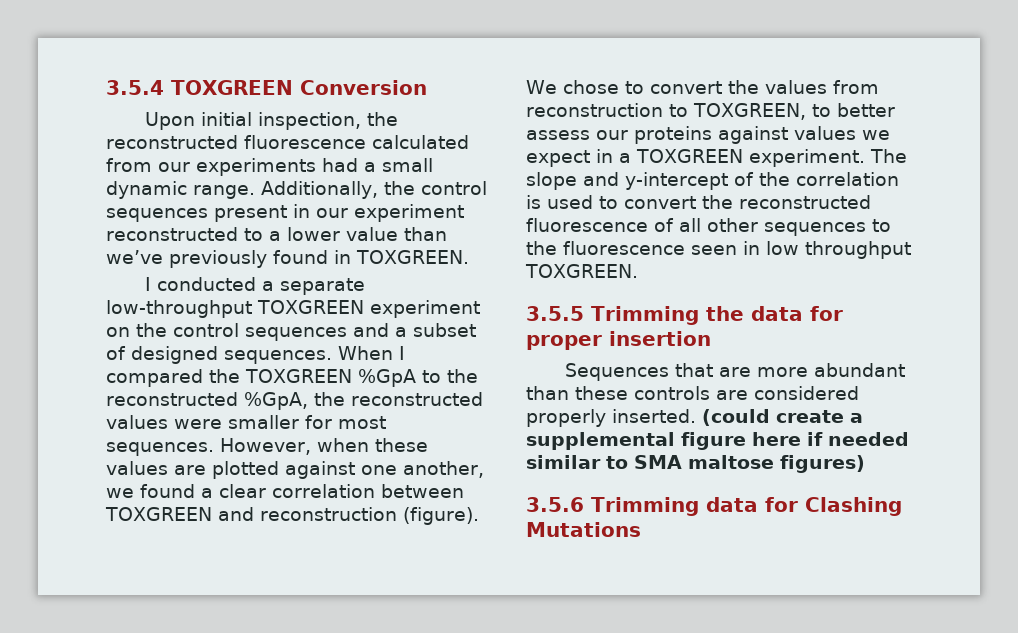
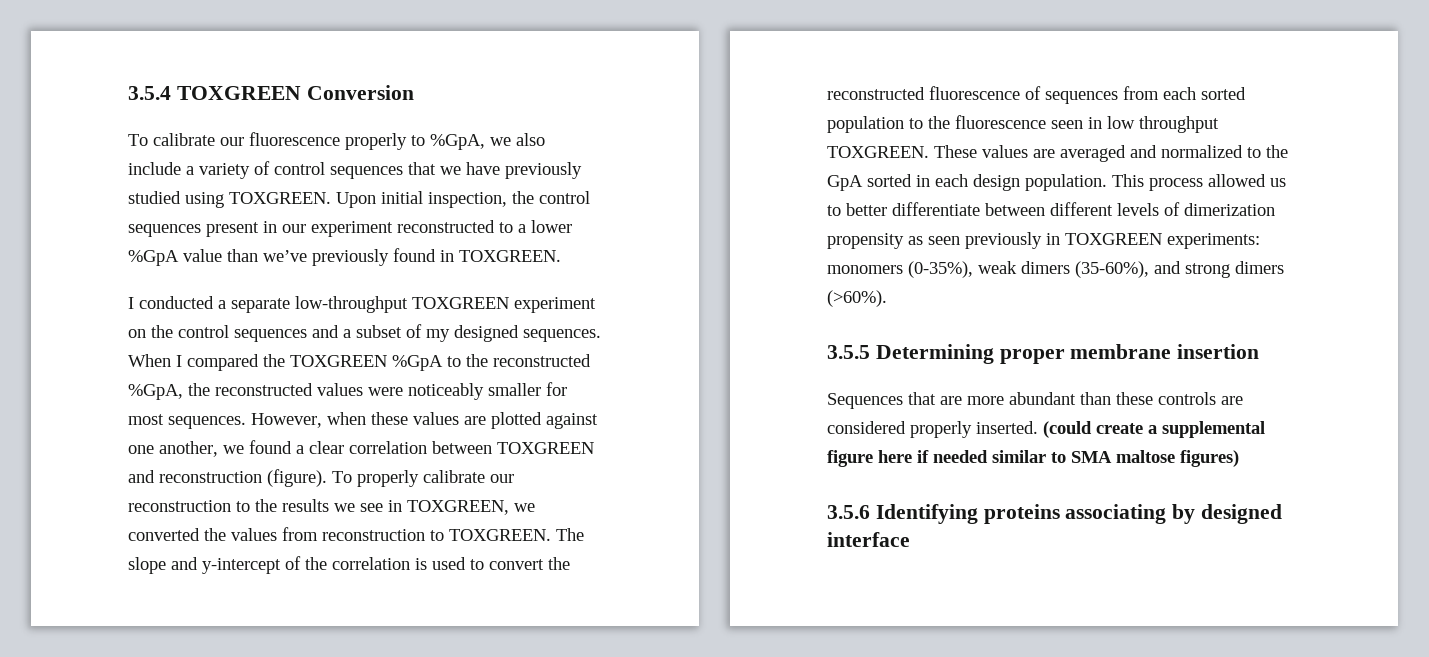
[144,112,398,130] [106,135,469,149] [106,158,433,176] [106,181,378,199] Upon initial inspection, the reconstructed fluorescence calculated from our experiments had a small dynamic range. Additionally, -> [128,132,545,150] [128,161,582,179] [128,191,507,208] To calibrate our fluorescence properly to %GpA, we also include a variety of control sequences that we have previously studied using TOXGREEN. Upon initial inspection,
(340, 234) none -> [128,250,179,266] %GpA
(126, 353) none -> [426,329,450,342] my
(222, 424) none -> [408,383,484,400] noticeably
[526,80,722,94] We chose to convert -> [332,470,514,487] [128,499,535,515] [128,528,200,541] To properly calibrate our reconstruction to the results we see in TOXGREEN, we converted
[693,103,895,120] [526,126,890,144] [526,149,865,167] TOXGREEN, to better assess our proteins against values we expect in a TOXGREEN experiment. -> [449,529,551,541] TOXGREEN.
[679,218,866,236] all other sequences -> [1045,86,1246,104] [827,116,904,133] sequences from each sorted population
[526,306,843,325] [526,335,602,350] // 3.5.5 Trimming the data for proper -> [934,145,1288,162] [827,174,1286,191] [827,202,1275,216] [827,232,1260,249] [827,261,1284,278] [827,290,887,307] [827,344,1172,364] These values are averaged and normalized to the GpA sorted in each design population. This process allowed us to better differentiate between different levels of dimerization propensity as seen previously in TOXGREEN experiments: monomers (0-35%), weak dimers (35-60%), and strong dimers (>60%). // 3.5.5 Determining proper membrane
[591,497,902,516] [526,522,641,537] Trimming data for Clashing Mutations -> [875,504,1283,524] [827,532,910,547] Identifying proteins associating by designed interface

